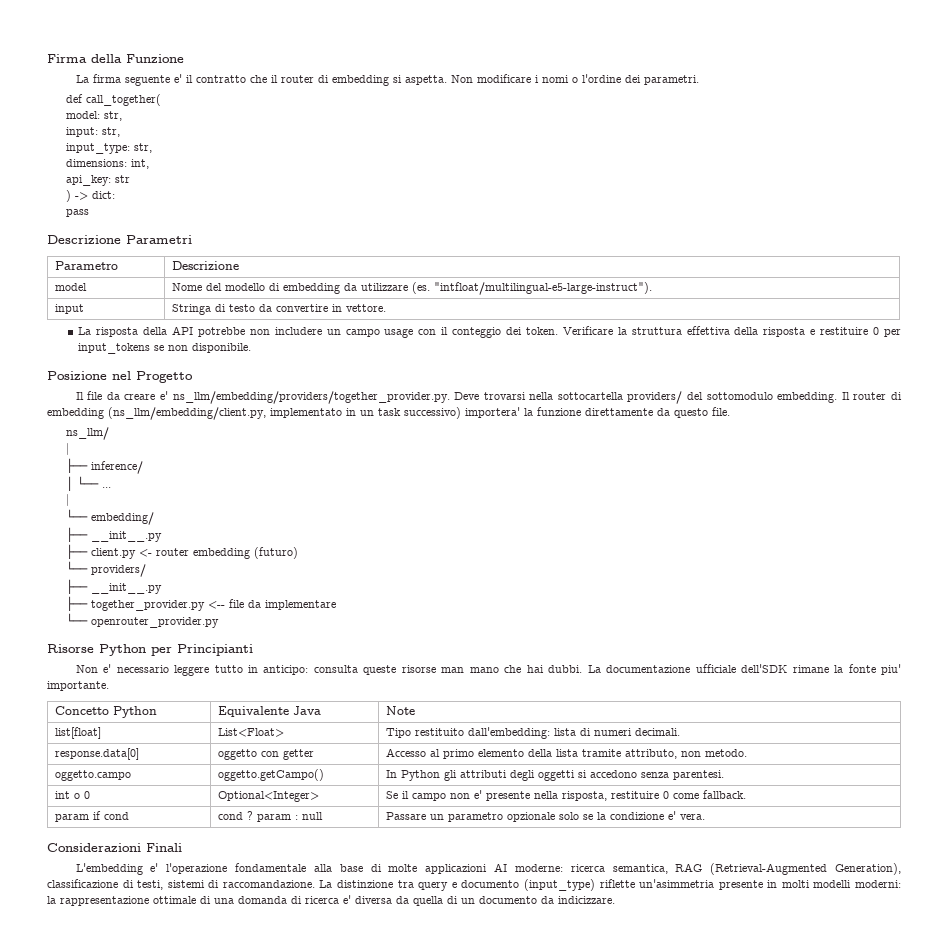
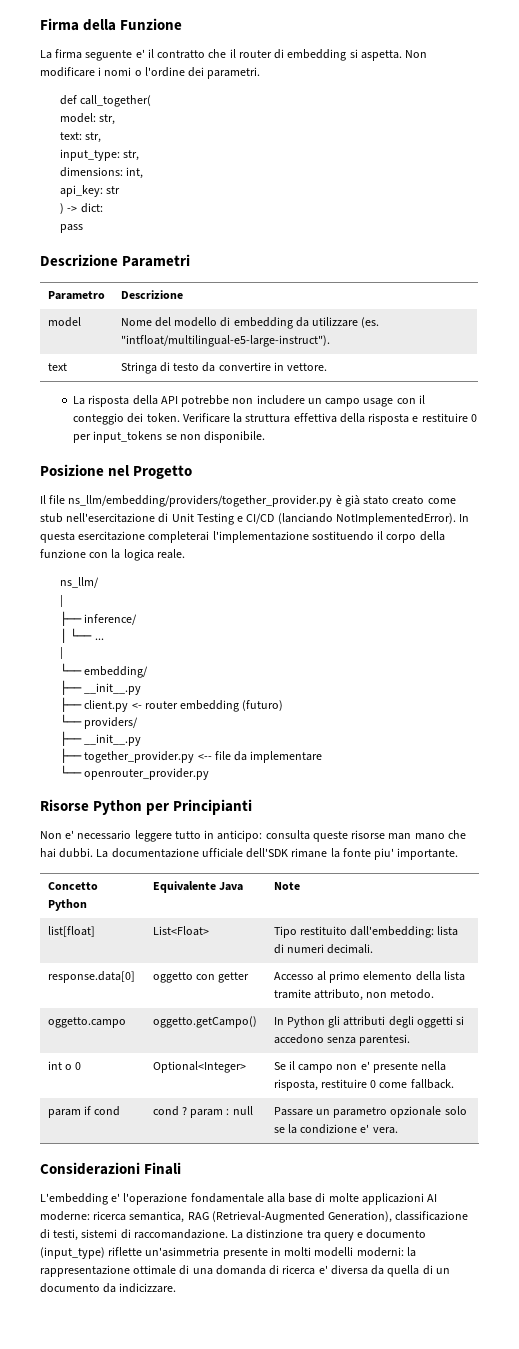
[65,127,98,137] input: -> [60,132,83,140] text:
[54,304,84,314] input -> [47,363,67,371] text
[106,391,902,404] [47,407,730,420] da creare e' ns_llm/embedding/providers/together_provider.py. Deve trovarsi nella sottocartella providers/ del sottomodulo embedding. Il router di embedding (ns_llm/embedding/client.py, implementato in un task successivo) importera' la funzione direttamente da questo file. -> [68,495,456,507] [40,513,470,525] [40,531,445,543] [40,549,185,561] ns_llm/embedding/providers/together_provider.py è già stato creato come stub nell'esercitazione di Unit Testing e CI/CD (lanciando NotImplementedError). In questa esercitazione completerai l'implementazione sostituendo il corpo della funzione con la logica reale.

